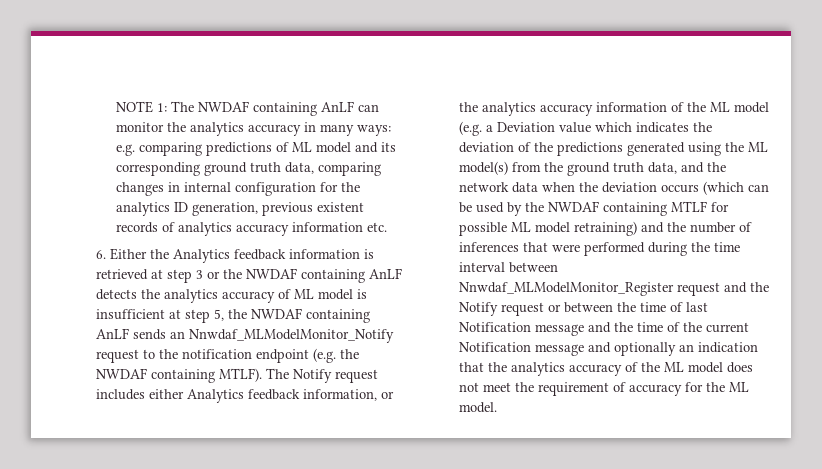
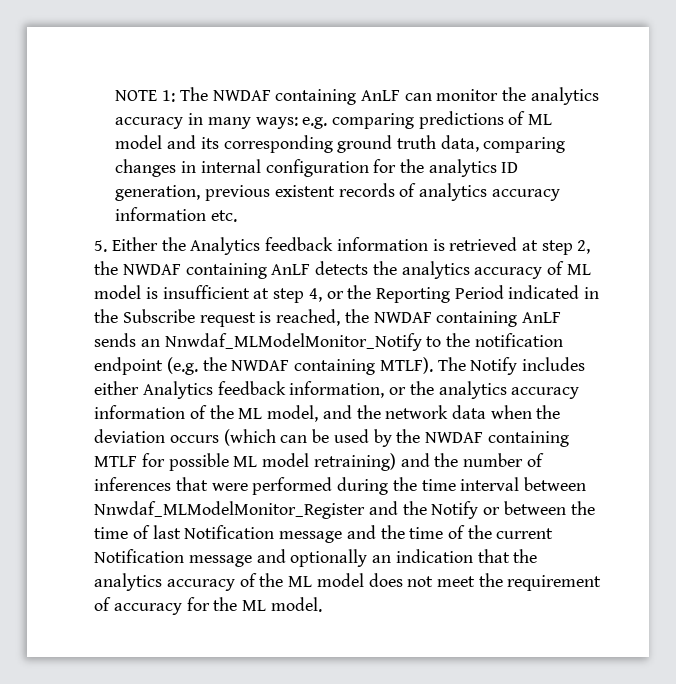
[95,250,106,259] 6. -> [94,240,108,252] 5.
[195,270,220,279] 3 or -> [577,240,591,254] 2,
[213,309,224,321] 5, -> [308,285,600,303] [94,309,341,327] 4, or the Reporting Period indicated in the Subscribe request is reached,
[95,349,139,363] request -> (422, 342) none
[334,369,378,383] request -> (518, 366) none
[733,102,769,113] [458,121,712,136] [458,142,768,156] [458,161,677,176] model (e.g. a Deviation value which indicates the deviation of the predictions generated using the ML model(s) from the ground truth data, -> [267,405,319,422] model,
[676,282,720,296] request -> (366, 510) none
[500,302,544,316] request -> (479, 510) none

